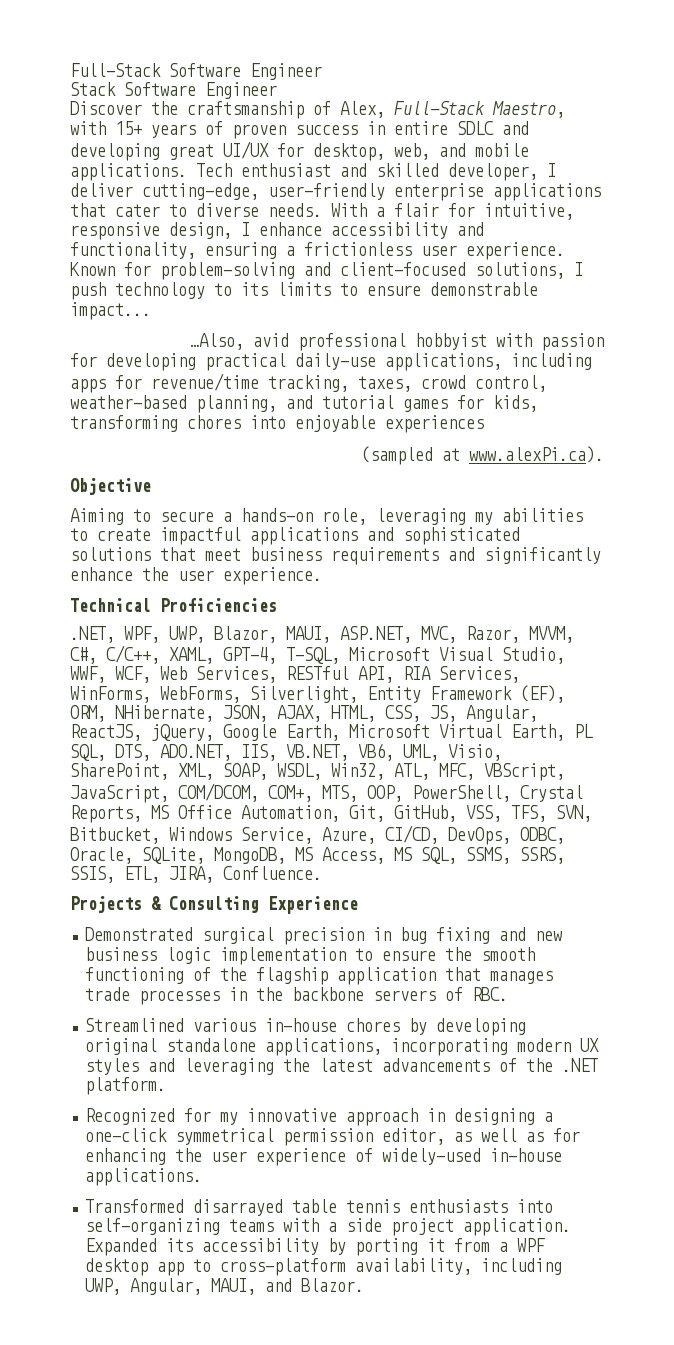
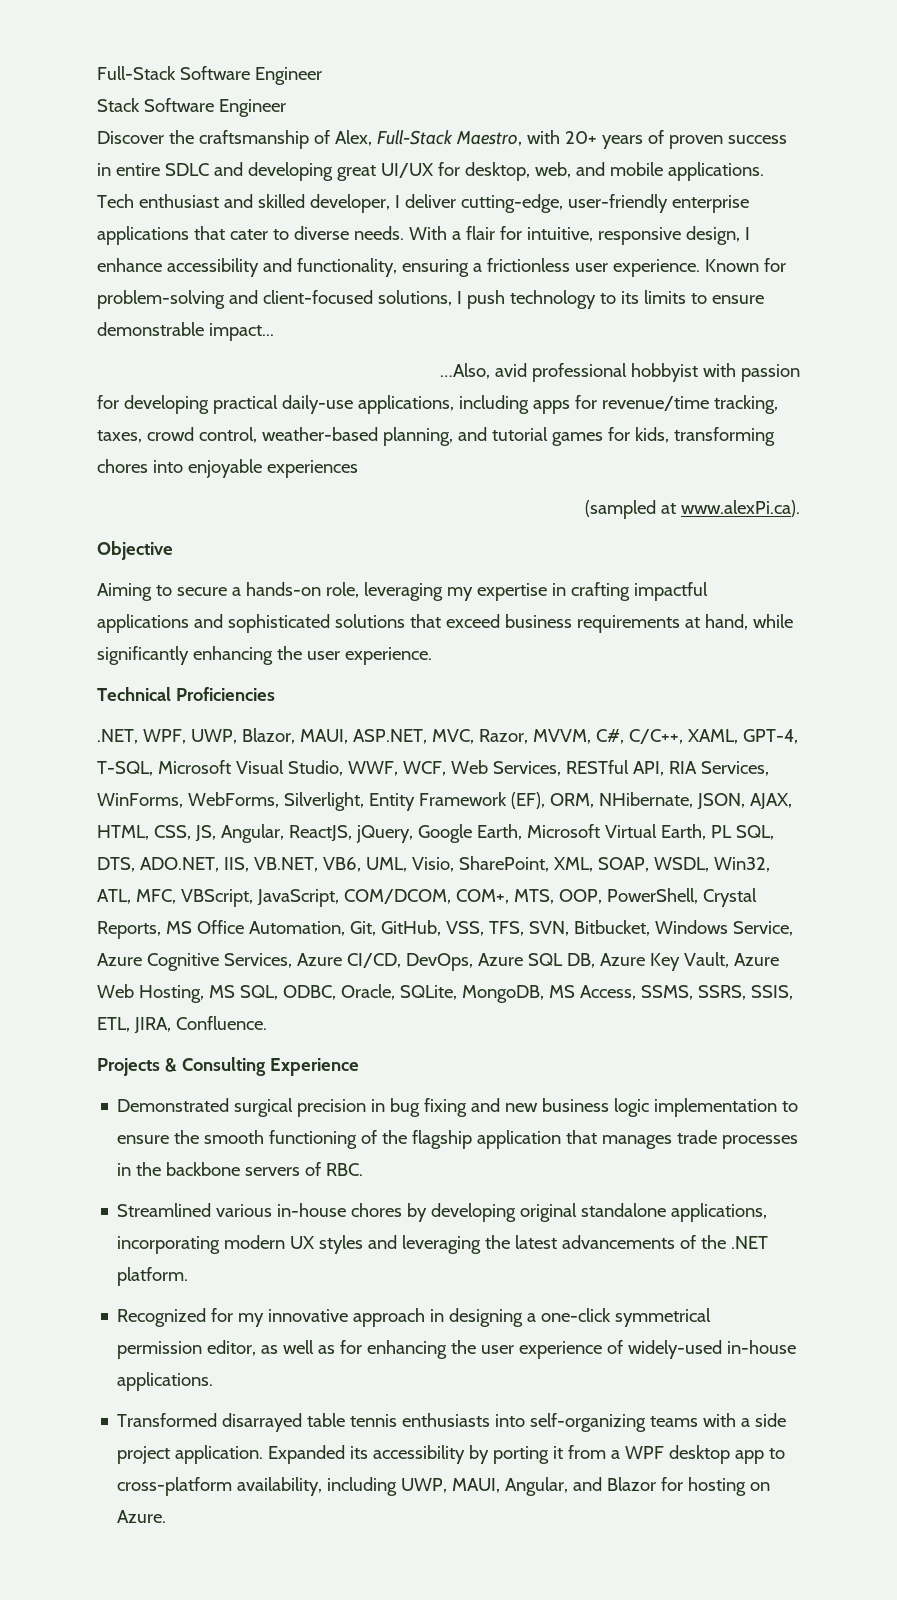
[115,121,142,135] 15+ -> [564,131,597,144] 20+
[502,508,583,522] [70,528,151,541] abilities to create -> [476,582,630,601] expertise in crafting
[205,548,241,561] meet -> [445,614,500,628] exceed
[448,547,601,564] [70,567,133,581] and significantly enhance -> [684,614,793,630] [97,646,273,665] at hand, while significantly enhancing
[322,825,511,845] Azure, CI/CD, DevOps, -> [97,952,779,971] [97,984,278,1003] Azure Cognitive Services, Azure CI/CD, DevOps, Azure SQL DB, Azure Key Vault, Azure Web Hosting, MS SQL,
[394,847,457,864] MS SQL, -> (636, 992) none
[130,1278,365,1295] Angular, MAUI, and Blazor. -> [452,1477,771,1496] [117,1510,167,1523] MAUI, Angular, and Blazor for hosting on Azure.

